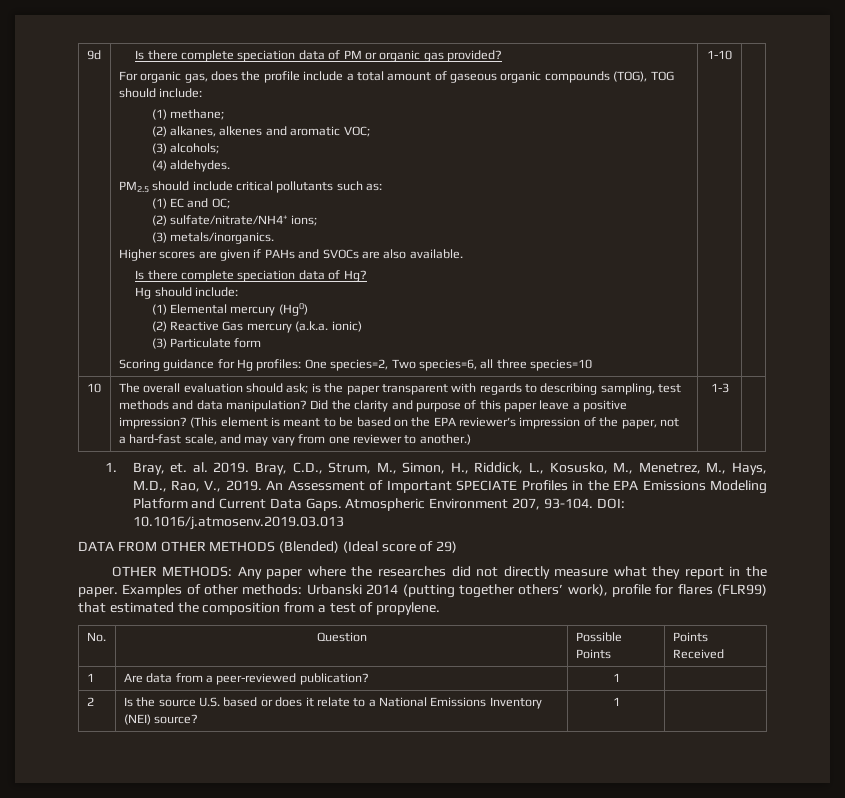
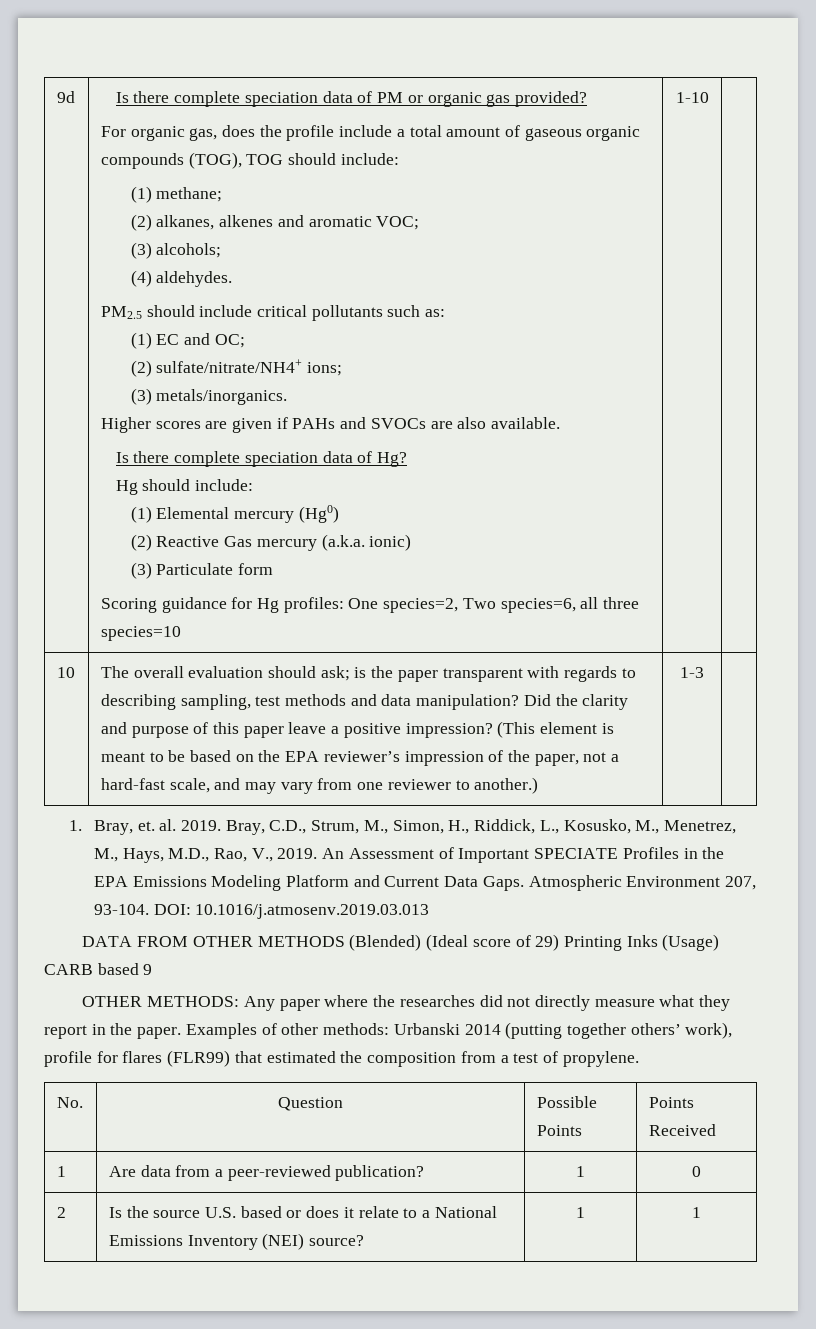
(458, 547) none -> [563,934,720,951] [44,963,153,975] Printing Inks (Usage) CARB based 9
(620, 677) none -> [692,1166,701,1177] 0
(620, 701) none -> [692,1207,701,1218] 1

